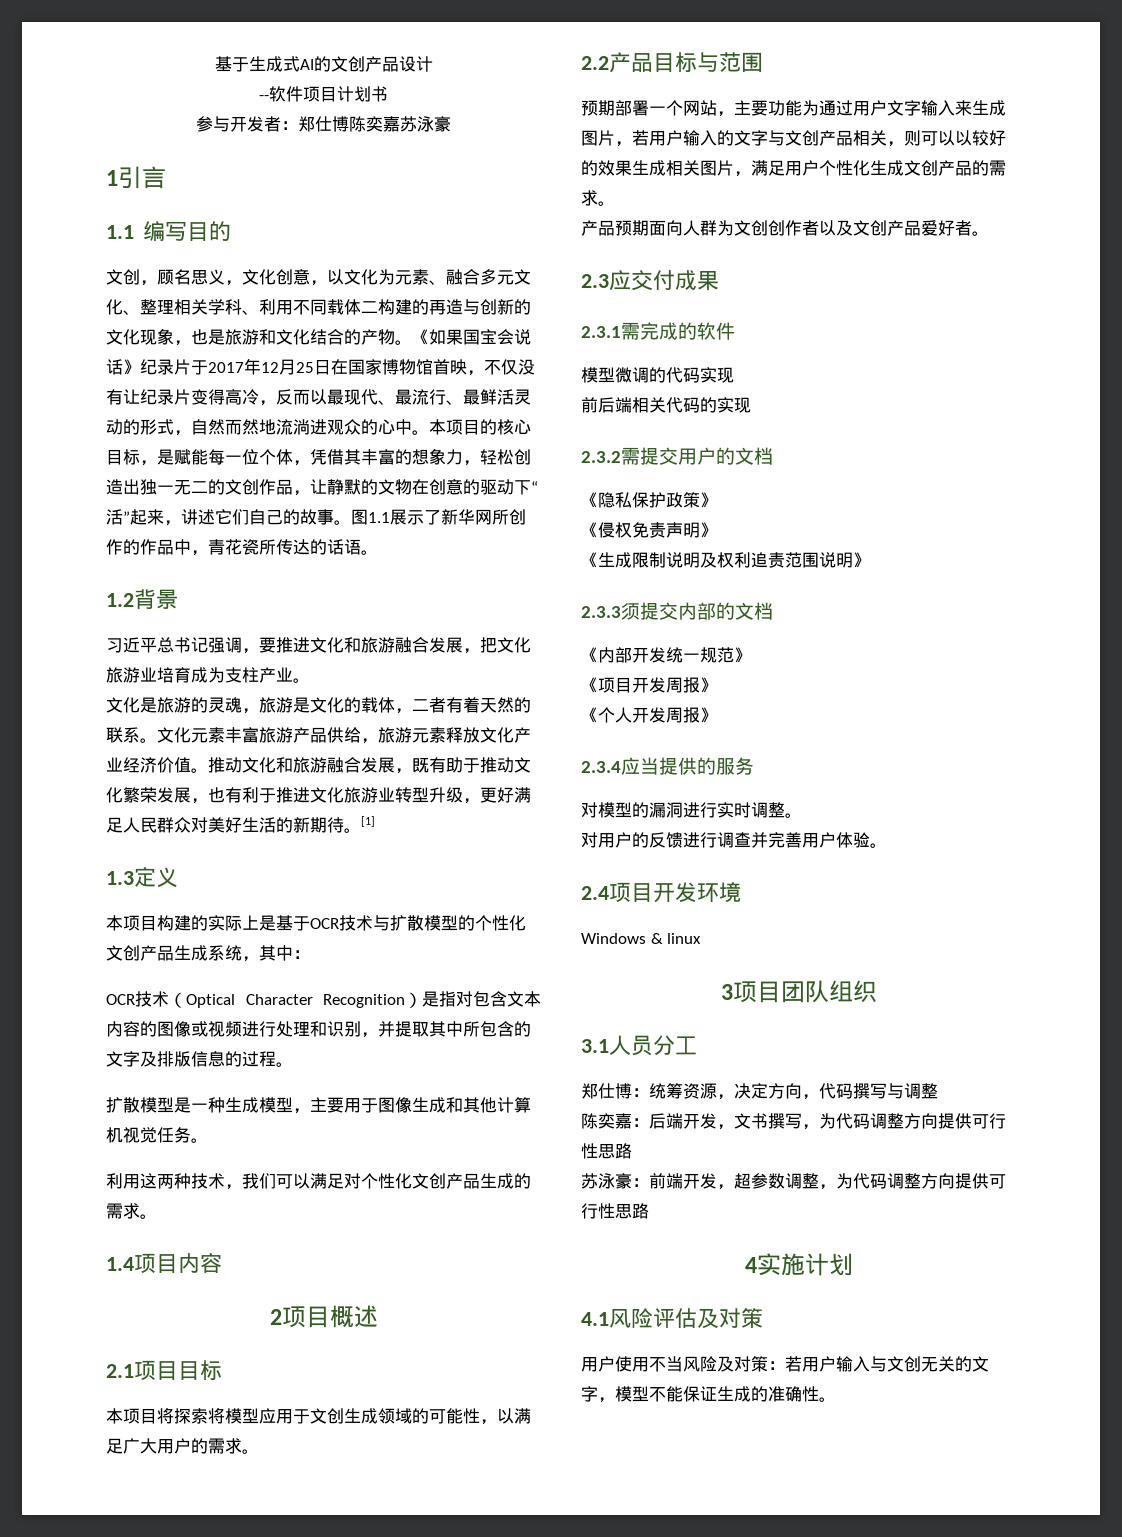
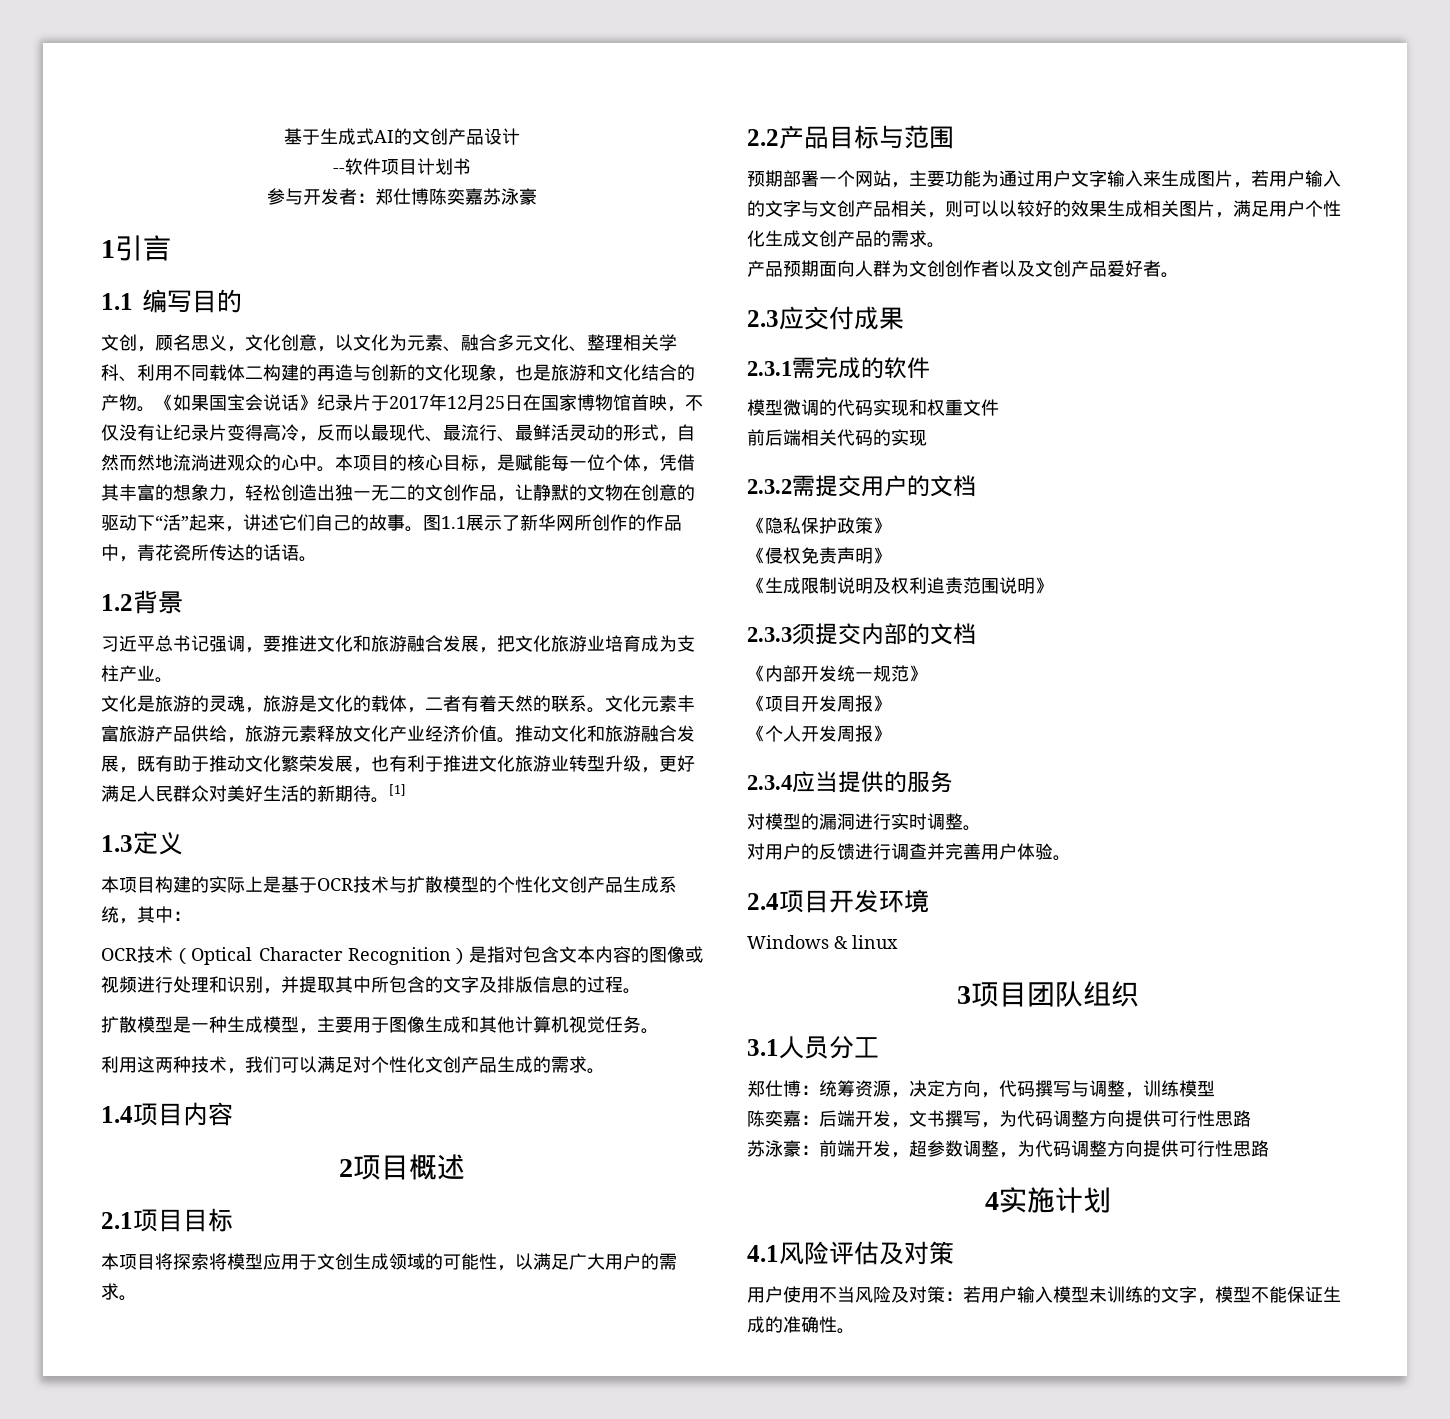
(734, 375) none -> [909,399,999,416] 和权重文件
(938, 1091) none -> [1125,1080,1215,1098] ，训练模型
[870,1356,955,1372] 与文创无关 -> [1053,1286,1143,1303] 模型未训练

